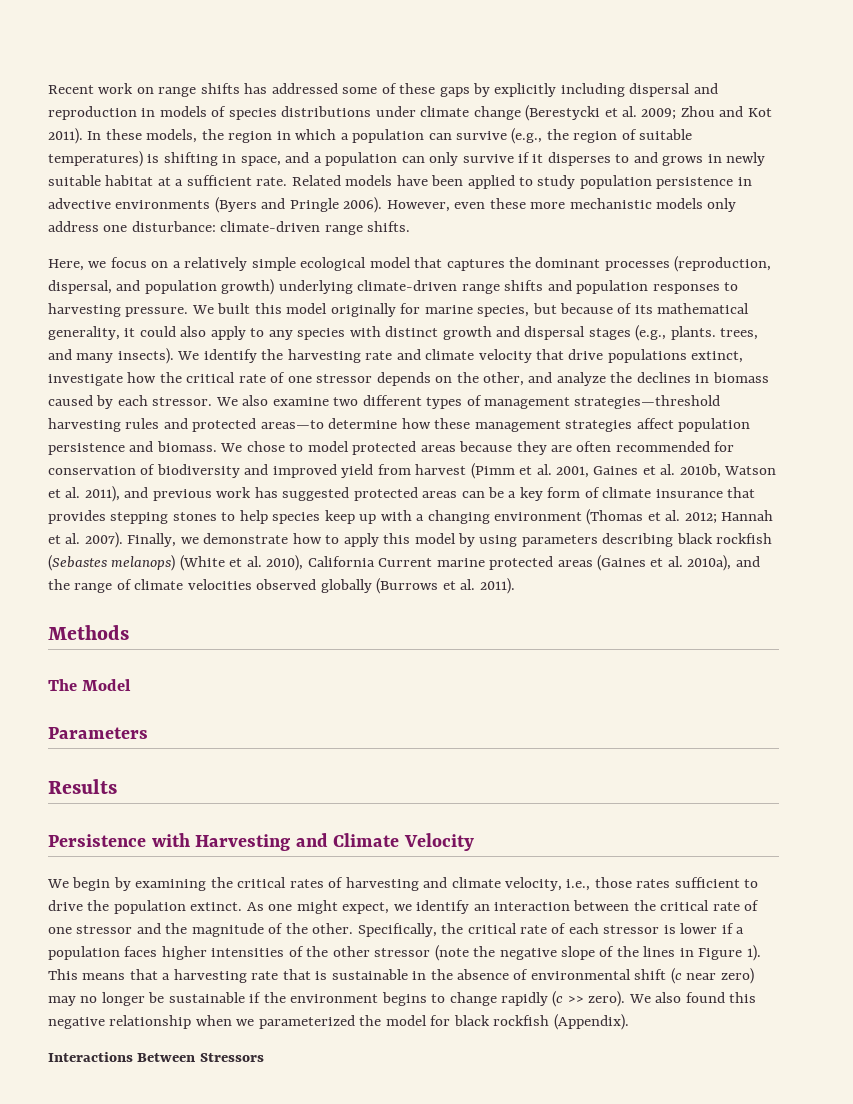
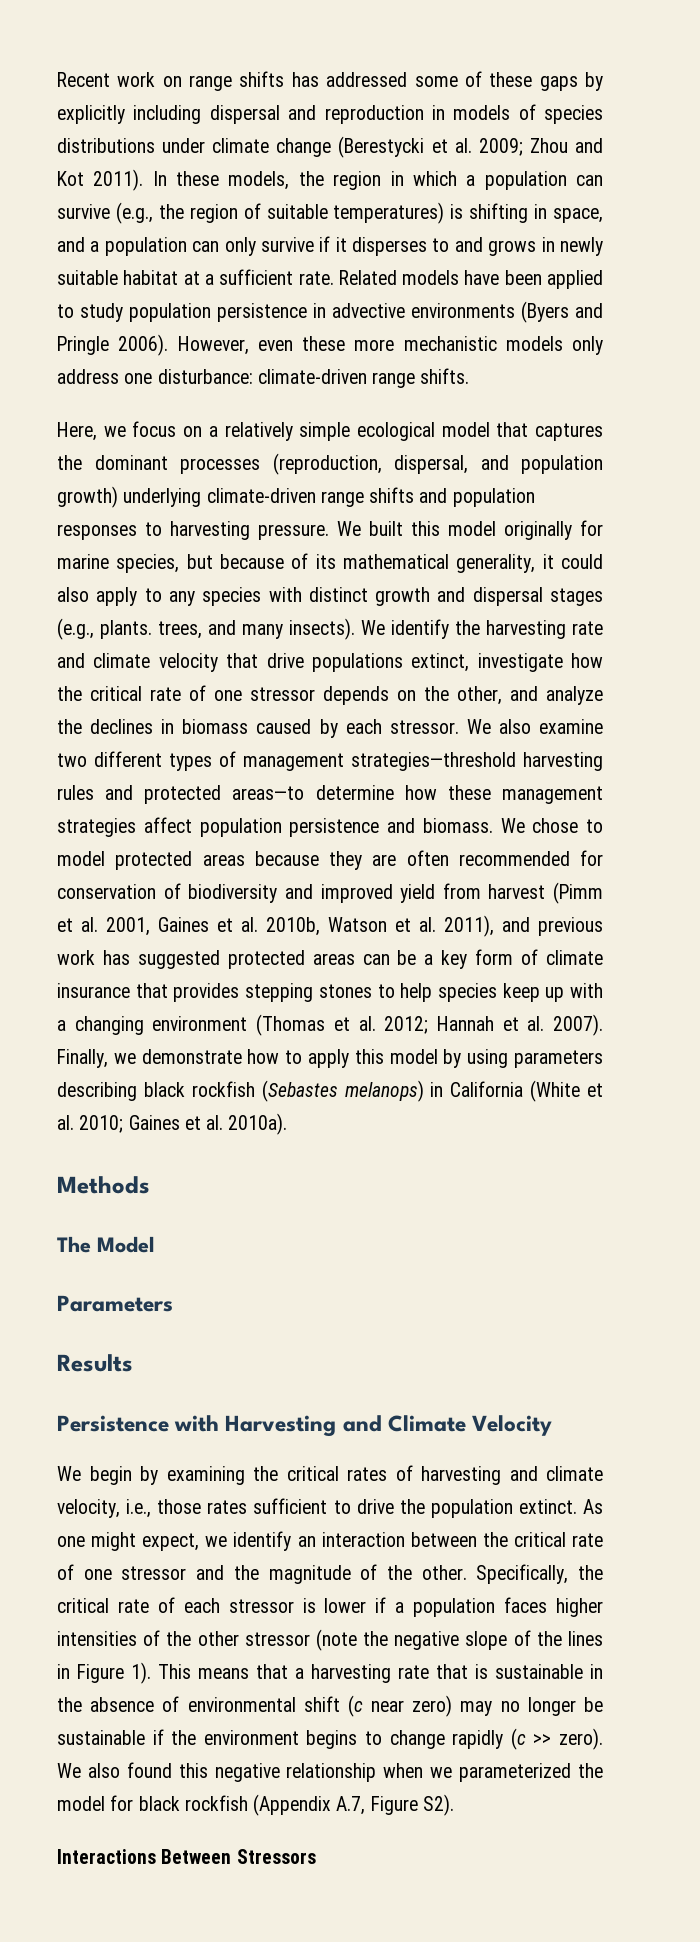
(176, 563) none -> [430,1081,524,1097] in California
[266,555,760,571] [48,578,515,594] 2010), California Current marine protected areas (Gaines et al. 2010a), and the range of climate velocities observed globally (Burrows et al. 2011). -> [79,1113,288,1135] 2010; Gaines et al. 2010a).
[553,1014,629,1030] (Appendix). -> [253,1794,454,1816] (Appendix A.7, Figure S2).

